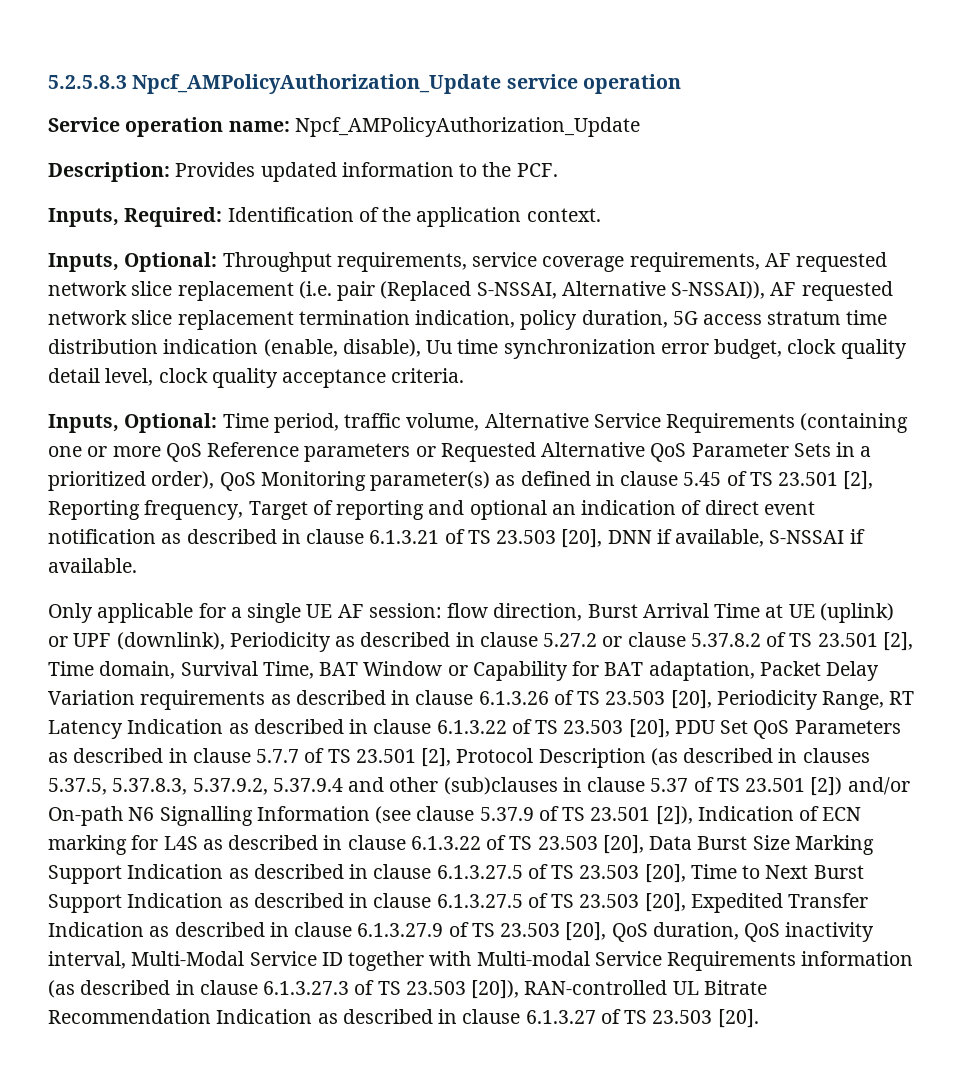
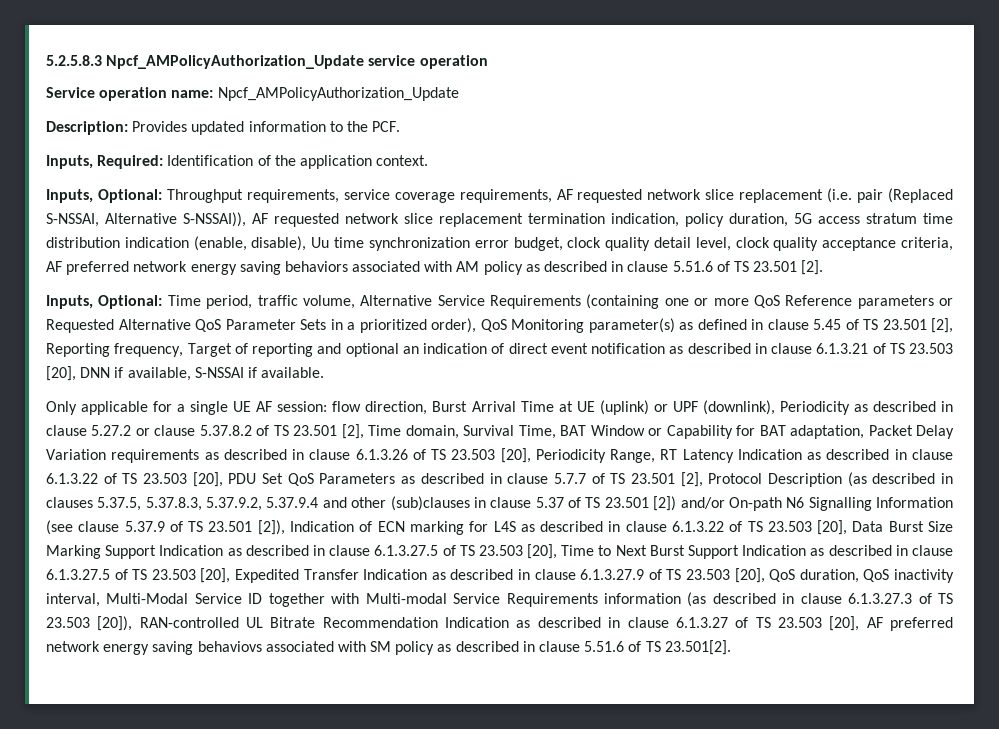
[391,368,465,383] criteria. -> [901,237,953,251] [46,260,824,275] criteria, AF preferred network energy saving behaviors associated with AM policy as described in clause 5.51.6 of TS 23.501 [2].
[717,1009,759,1028] [20]. -> [829,616,954,631] [46,640,731,655] [20], AF preferred network energy saving behaviovs associated with SM policy as described in clause 5.51.6 of TS 23.501[2].

